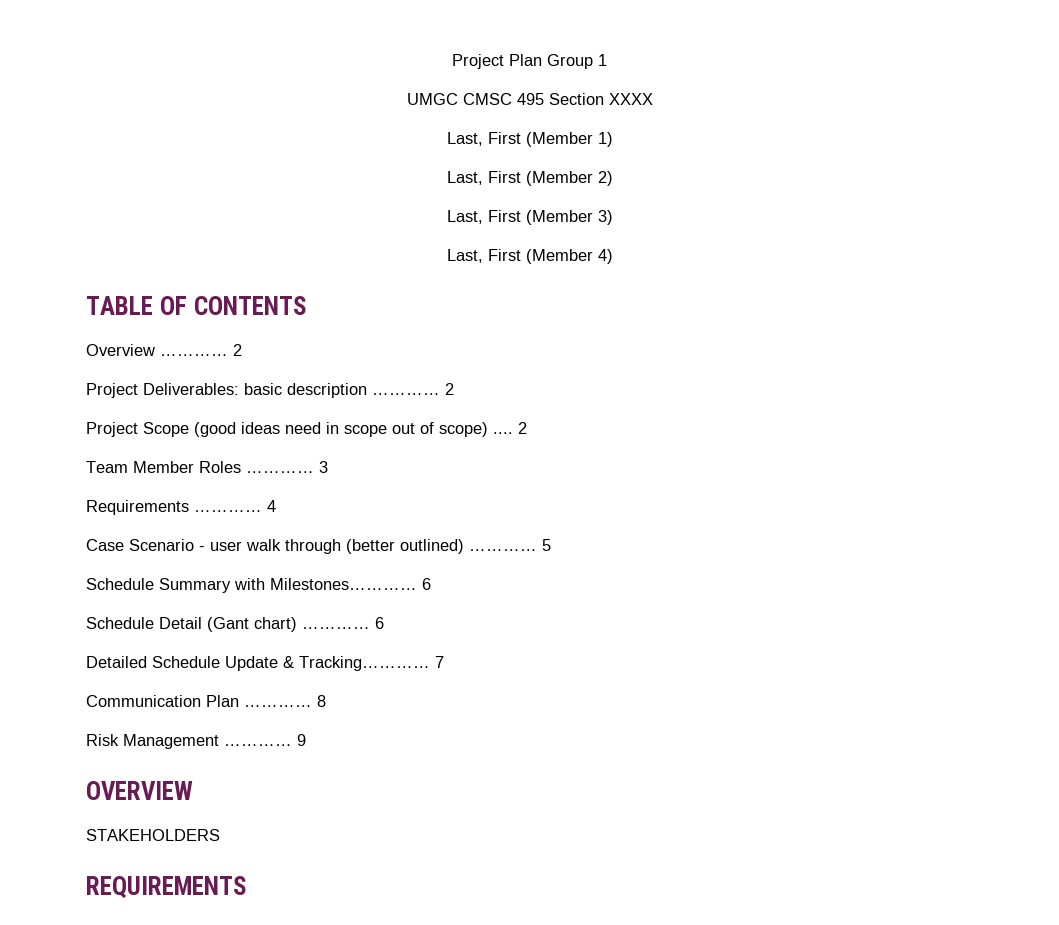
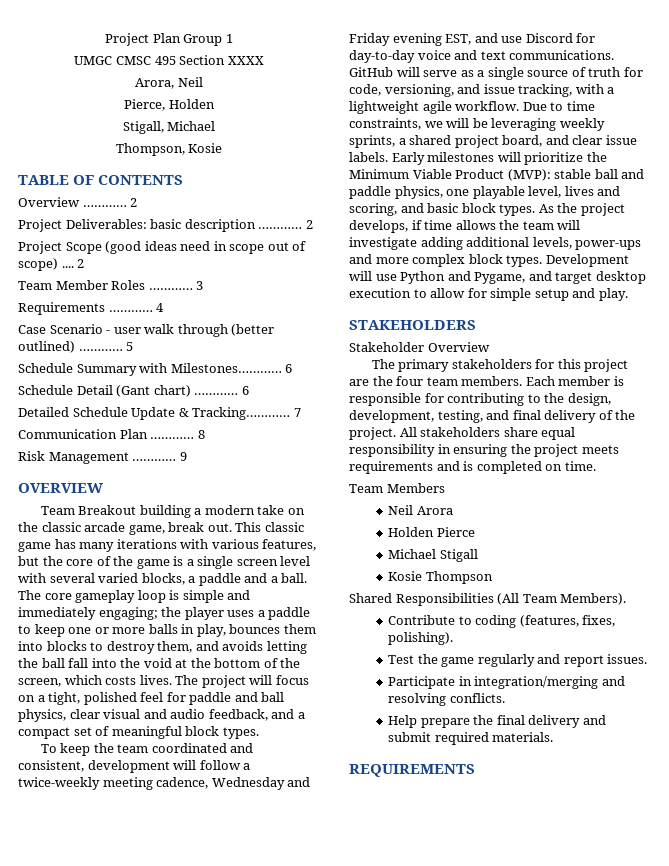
[446,132,613,147] [446,171,613,186] [446,210,613,225] [446,249,613,264] Last, First (Member 1) // Last, First (Member 2) // Last, First (Member 3) // Last, First (Member 4) -> [135,77,203,89] [124,99,215,111] [122,121,216,134] [115,143,223,156] Arora, Neil // Pierce, Holden // Stigall, Michael // Thompson, Kosie
[86,829,220,841] STAKEHOLDERS -> [40,505,305,518] [18,522,304,535] [18,539,317,552] [18,556,311,569] [18,573,308,586] [18,590,251,603] [18,607,311,620] [18,624,316,637] [18,641,307,654] [18,658,301,668] [18,675,309,688] [18,692,285,705] [18,709,305,722] [18,726,259,739] [40,743,254,756] [18,760,251,773] [18,777,311,790] [349,33,596,46] [349,50,615,63] [349,67,643,80] [349,84,615,97] [349,101,595,114] [349,118,605,131] [349,135,637,148] [349,152,607,165] [349,169,645,181] [349,186,621,199] [349,203,625,216] [349,220,581,233] [349,237,642,250] [349,254,629,267] [349,271,646,284] [349,288,628,301] [349,320,476,330] [349,342,490,352] [371,359,629,372] [349,376,624,386] [349,393,611,406] [349,410,636,423] [349,427,576,440] [349,444,619,457] [349,461,596,474] [349,483,445,493] [388,505,453,515] [388,527,475,537] [388,549,478,562] [388,571,493,584] [349,593,627,606] [388,615,616,628] [388,632,454,645] [388,654,648,667] [388,676,625,689] [388,693,505,706] [388,715,606,728] [388,732,554,745] Team Breakout building a modern take on the classic arcade game, break out. This classic game has many iterations with various features, but the core of the game is a single screen level with several varied blocks, a paddle and a ball. The core gameplay loop is simple and immediately engaging; the player uses a paddle to keep one or more balls in play, bounces them into blocks to destroy them, and avoids letting the ball fall into the void at the bottom of the screen, which costs lives. The project will focus on a tight, polished feel for paddle and ball physics, clear visual and audio feedback, and a compact set of meaningful block types. // To keep the team coordinated and consistent, development will follow a twice-weekly meeting cadence, Wednesday and Friday evening EST, and use Discord for day-to-day voice and text communications. GitHub will serve as a single source of truth for code, versioning, and issue tracking, with a lightweight agile workflow. Due to time constraints, we will be leveraging weekly sprints, a shared project board, and clear issue labels. Early milestones will prioritize the Minimum Viable Product (MVP): stable ball and paddle physics, one playable level, lives and scoring, and basic block types. As the project develops, if time allows the team will investigate adding additional levels, power-ups and more complex block types. Development will use Python and Pygame, and target desktop execution to allow for simple setup and play. // STAKEHOLDERS // Stakeholder Overview // The primary stakeholders for this project are the four team members. Each member is responsible for contributing to the design, development, testing, and final delivery of the project. All stakeholders share equal responsibility in ensuring the project meets requirements and is completed on time. // Team Members // Neil Arora // Holden Pierce // Michael Stigall // Kosie Thompson // Shared Responsibilities (All Team Members). // Contribute to coding (features, fixes, polishing). // Test the game regularly and report issues. // Participate in integration/merging and resolving conflicts. // Help prepare the final delivery and submit required materials.

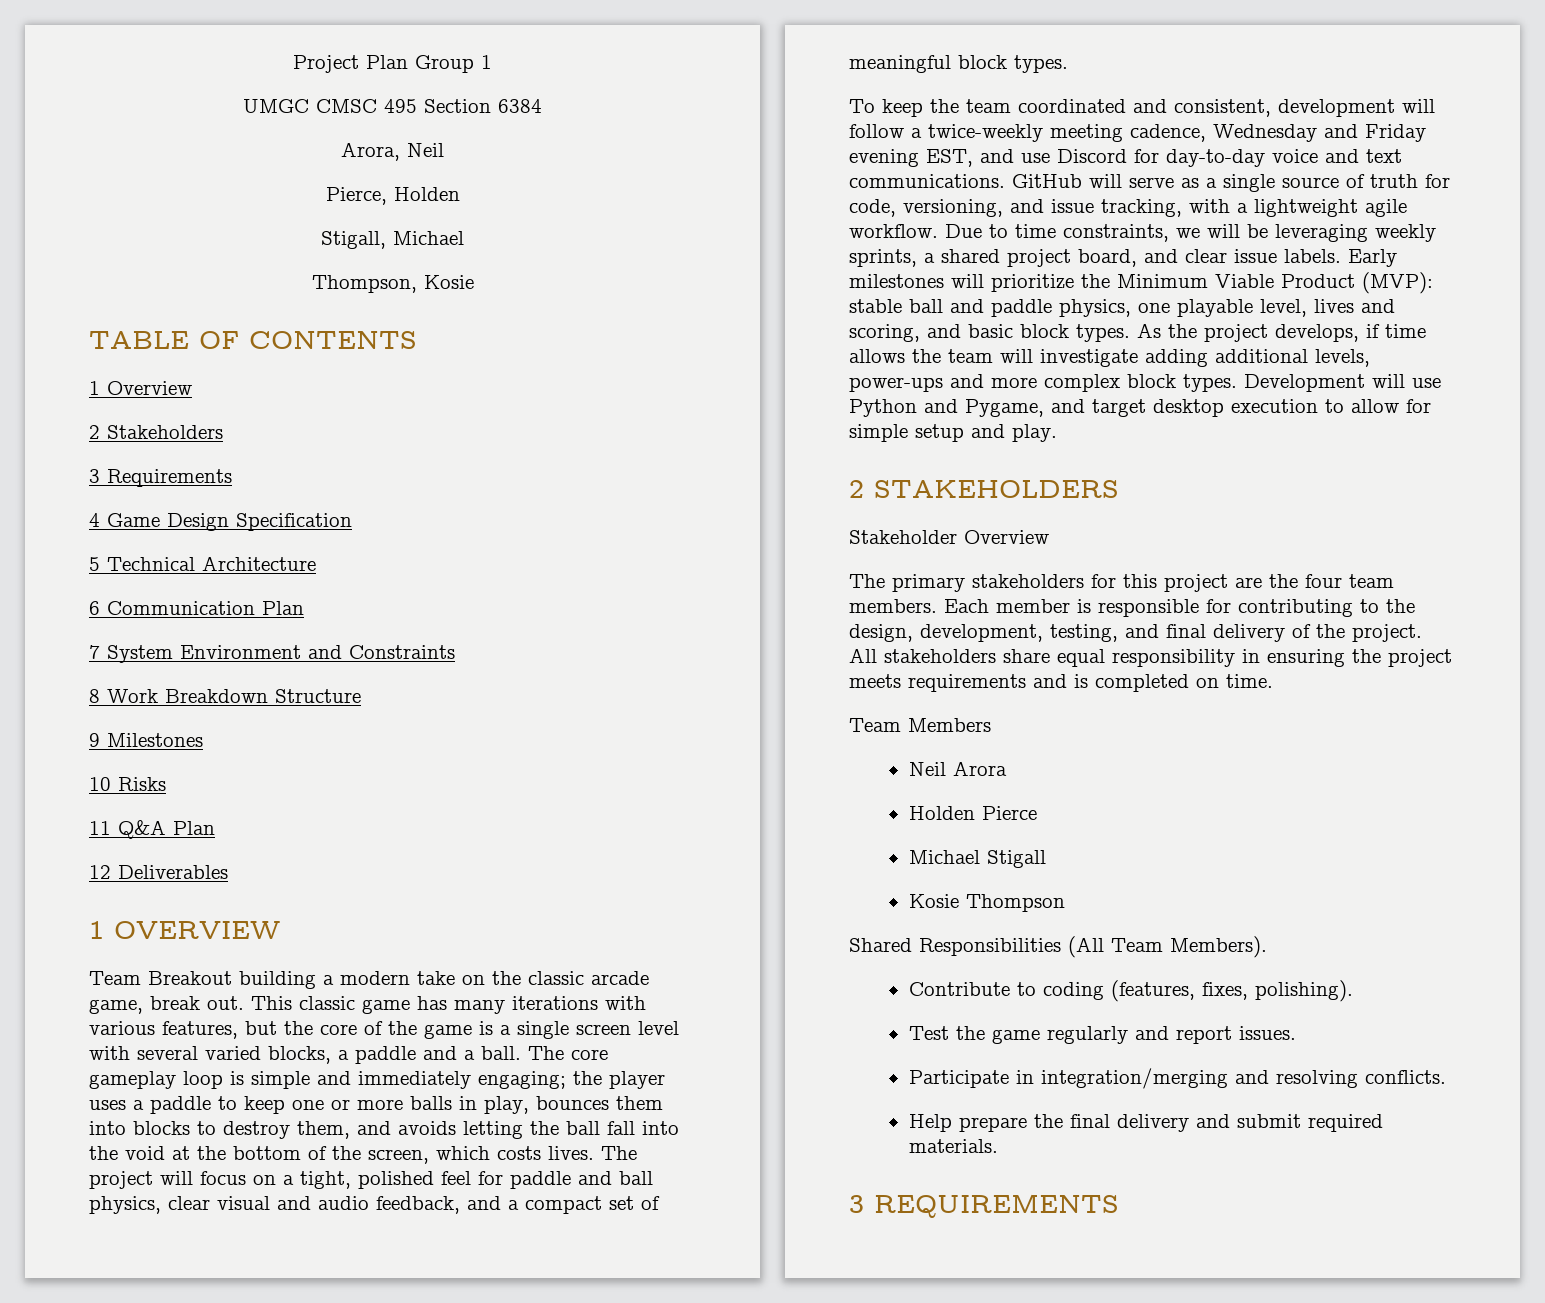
[227,56,264,65] XXXX -> [498,99,542,113] 6384
[18,197,138,207] [18,219,313,232] [18,241,307,254] [18,258,85,271] [18,280,204,290] [18,302,165,315] [18,324,275,337] [18,341,134,353] [18,363,293,376] [18,385,249,397] [18,407,301,420] [18,429,205,439] [18,451,187,464] Overview ………… 2 // Project Deliverables: basic description ………… 2 // Project Scope (good ideas need in scope out of scope) .... 2 // Team Member Roles ………… 3 // Requirements ………… 4 // Case Scenario - user walk through (better outlined) ………… 5 // Schedule Summary with Milestones………… 6 // Schedule Detail (Gant chart) ………… 6 // Detailed Schedule Update & Tracking………… 7 // Communication Plan ………… 8 // Risk Management ………… 9 // -> [89,381,192,395] [89,425,223,439] [89,469,232,487] [89,513,352,531] [89,556,316,571] [89,601,304,615] [89,645,455,663] [89,689,361,703] [89,733,203,747] [89,777,166,791] [89,820,215,839] [89,865,228,879] [89,921,104,939] 1 Overview // 2 Stakeholders // 3 Requirements // 4 Game Design Specification // 5 Technical Architecture // 6 Communication Plan // 7 System Environment and Constraints // 8 Work Breakdown Structure // 9 Milestones // 10 Risks // 11 Q&A Plan // 12 Deliverables // 1
(628, 294) none -> [849,480,864,498] 2
(554, 737) none -> [849,1195,864,1213] 3

